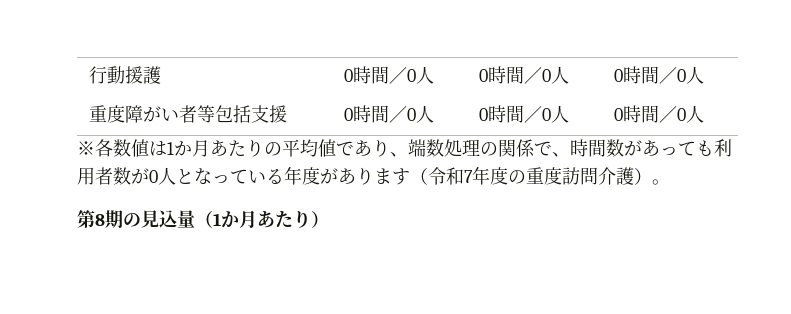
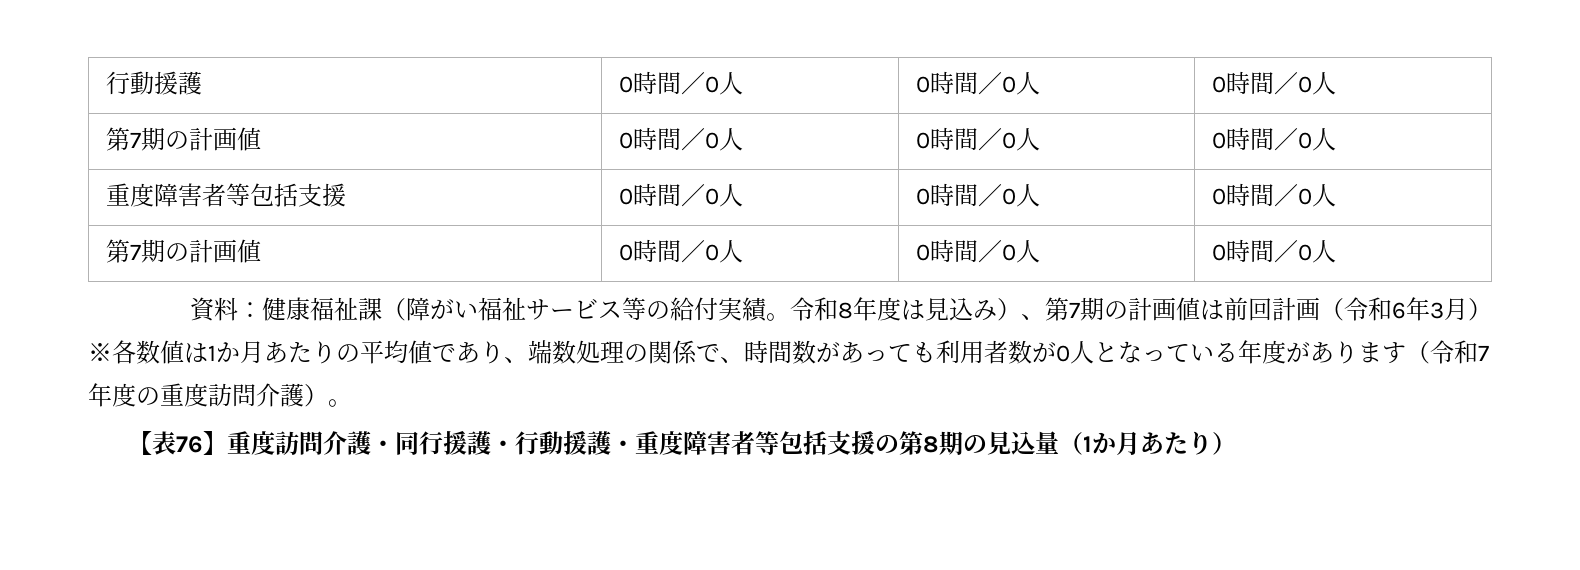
[88,105,179,123] // 重度障がい -> [106,127,262,151] [619,127,744,151] [916,127,1041,151] [1212,127,1337,151] [106,183,203,207] // 第7期の計画値 | 0時間／0人 | 0時間／0人 | 0時間／0人 // 重度障害
(704, 114) none -> [106,239,262,263] [619,239,744,263] [916,239,1041,263] [1212,239,1337,263] [190,297,1492,322] // 第7期の計画値 | 0時間／0人 | 0時間／0人 | 0時間／0人 // 資料：健康福祉課（障がい福祉サービス等の給付実績。令和8年度は見込み）、第7期の計画値は前回計画（令和6年3月）
(670, 182) none -> [127,430,899,456] 【表76】重度訪問介護・同行援護・行動援護・重度障害者等包括支援の

